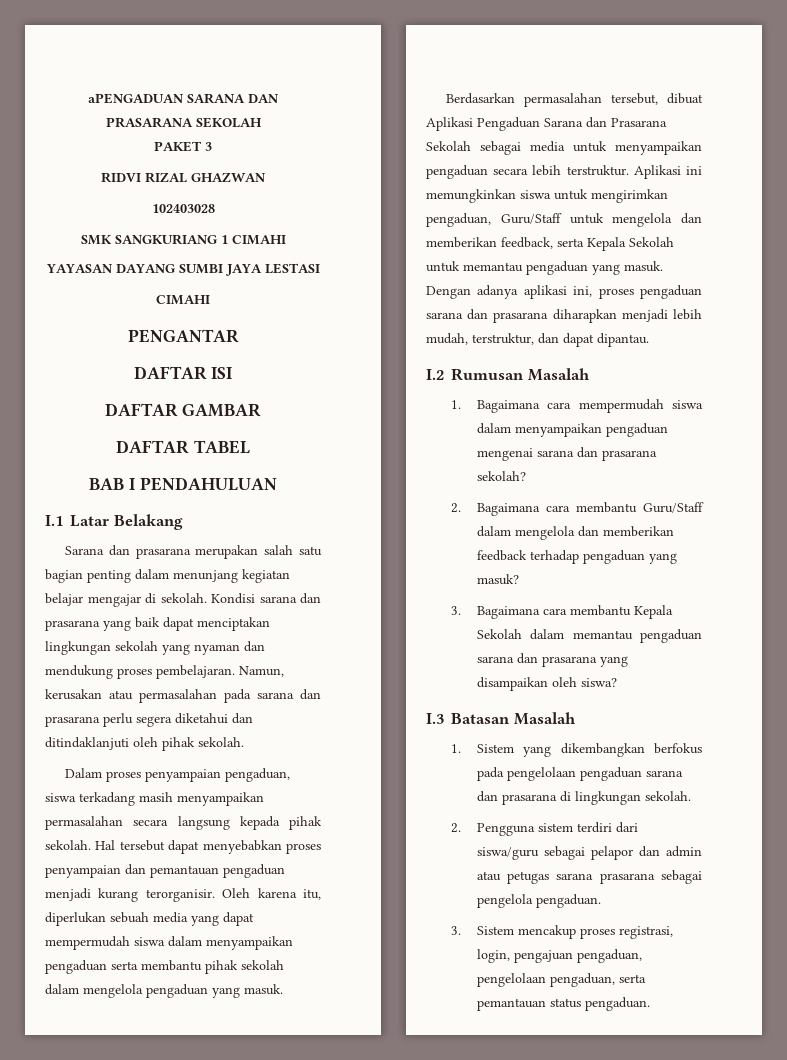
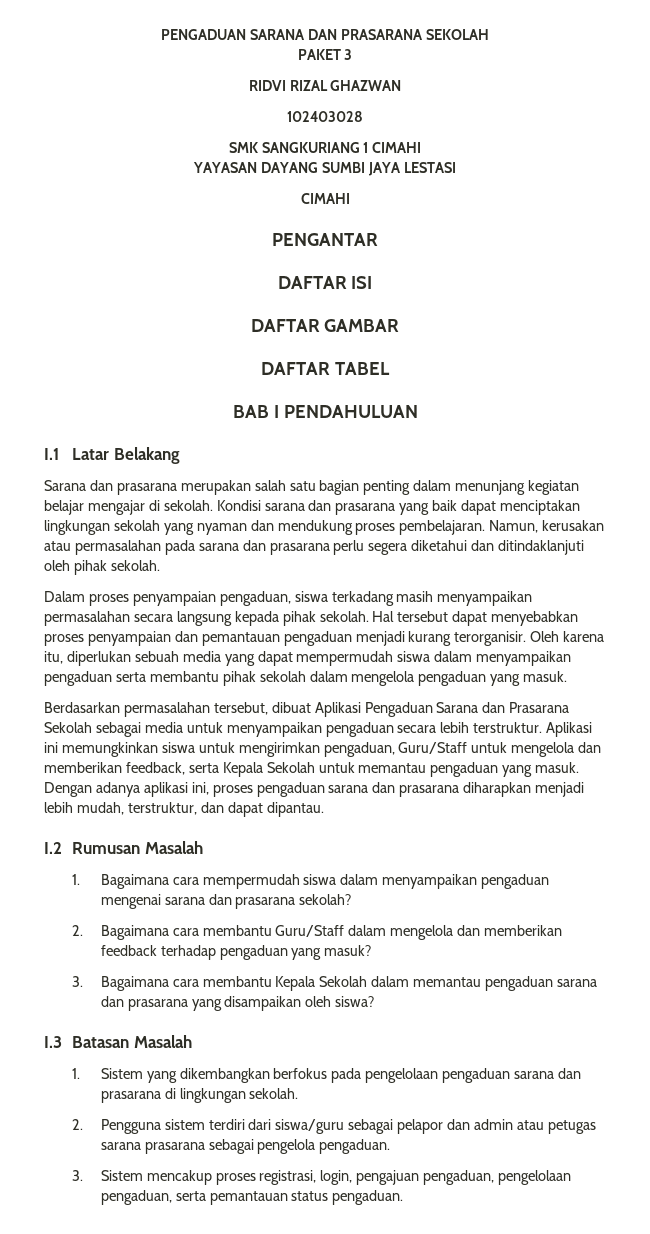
[88,93,184,104] aPENGADUAN -> [161,29,247,40] PENGADUAN

